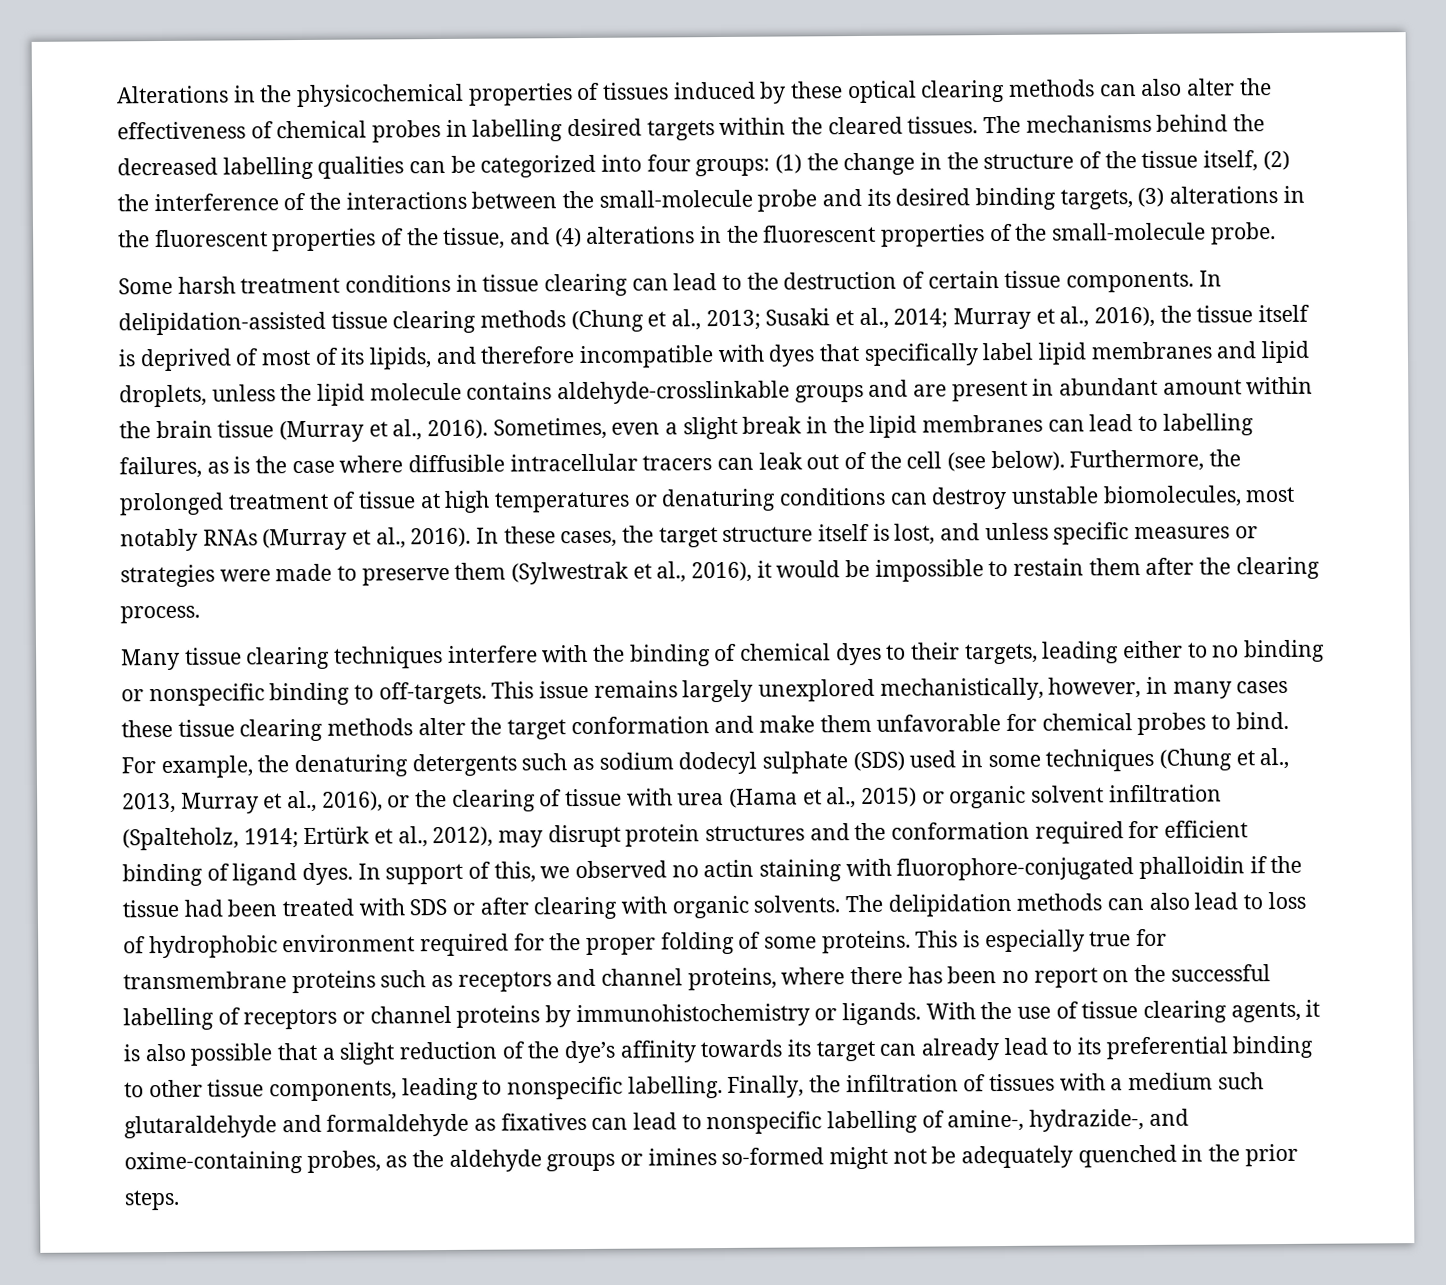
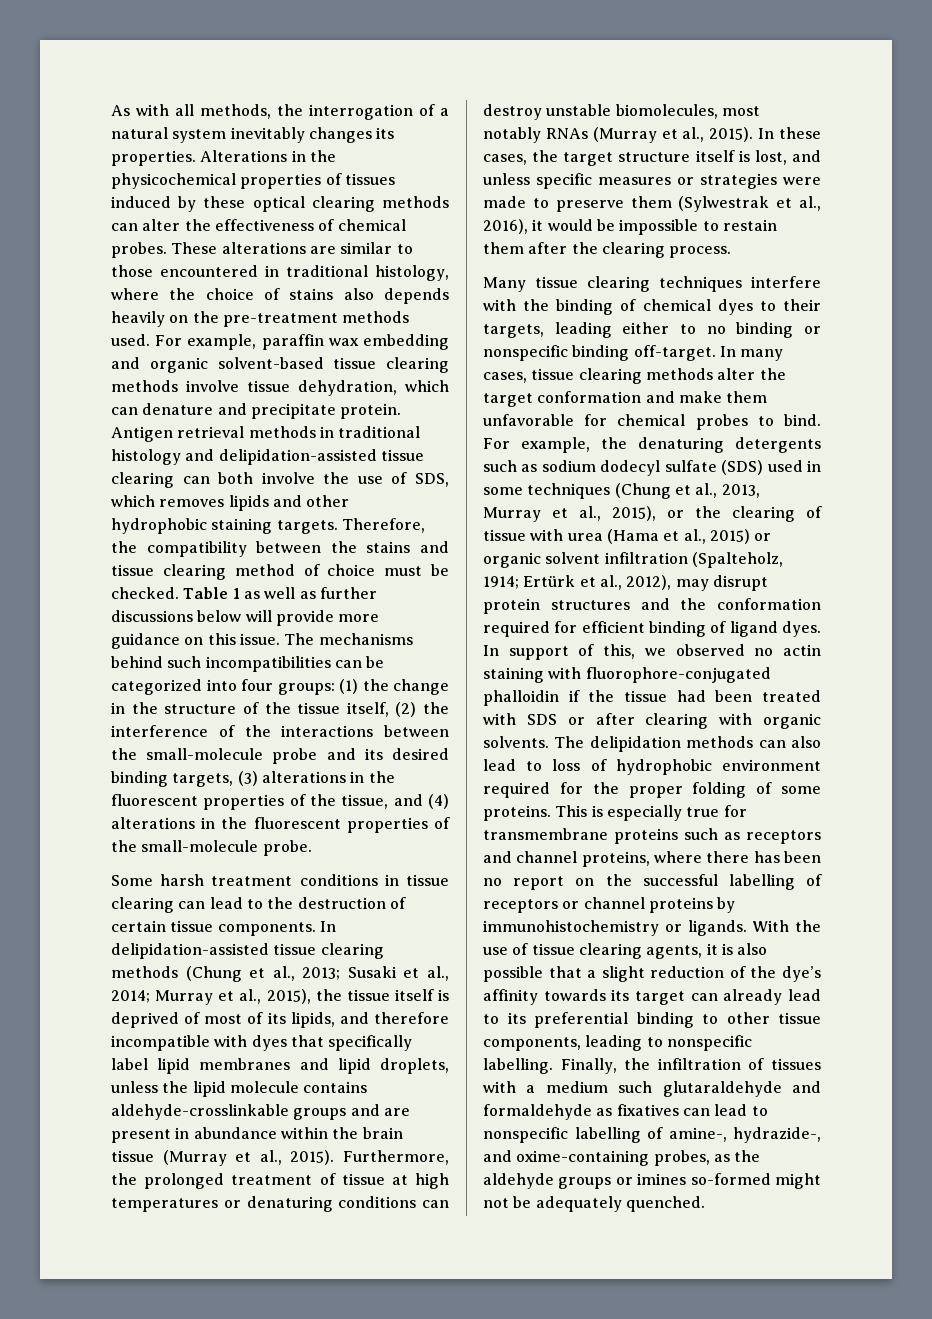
(117, 94) none -> [111,104,449,120] [111,127,395,143] [111,150,196,166] As with all methods, the interrogation of a natural system inevitably changes its properties.
[1140,78,1183,96] also -> (138, 227) none
[372,114,1266,143] [117,156,405,180] probes in labelling desired targets within the cleared tissues. The mechanisms behind the decreased labelling qualities -> [111,242,413,258] [111,265,449,281] [111,288,449,304] [111,311,410,327] [111,334,450,350] [111,357,449,373] [111,380,449,396] [111,403,402,419] [111,426,421,442] [111,449,424,465] [111,472,449,488] [111,495,350,511] [111,518,425,534] [111,541,449,557] [111,564,449,580] [111,587,377,599] [111,610,380,626] [111,633,413,649] [111,656,331,672] probes. These alterations are similar to those encountered in traditional histology, where the choice of stains also depends heavily on the pre-treatment methods used. For example, paraffin wax embedding and organic solvent-based tissue clearing methods involve tissue dehydration, which can denature and precipitate protein. Antigen retrieval methods in traditional histology and delipidation-assisted tissue clearing can both involve the use of SDS, which removes lipids and other hydrophobic staining targets. Therefore, the compatibility between the stains and tissue clearing method of choice must be checked. Table 1 as well as further discussions below will provide more guidance on this issue. The mechanisms behind such incompatibilities
[1094,306,1156,328] 2016), -> [266,989,311,1004] 2015),
[1059,377,1242,396] abundant amount -> [193,1127,277,1139] abundance
[427,413,1254,440] [119,450,1065,479] 2016). Sometimes, even a slight break in the lipid membranes can lead to labelling failures, as is the case where diffusible intracellular tracers can leak out of the cell (see below). -> [290,1150,335,1165] 2015).
[410,527,472,548] 2016). -> [709,127,754,142] 2015).
[354,676,1289,705] [121,719,173,738] to off-targets. This issue remains largely unexplored mechanistically, however, in many cases these -> [633,345,784,361] [483,372,527,383] off-target. In many cases,
[762,751,849,774] sulphate -> [664,460,717,472] sulfate
[321,791,383,812] 2016), -> [612,506,656,521] 2015),
[1077,1143,1298,1168] [124,1189,180,1211] quenched in the prior steps. -> [625,1196,705,1212] quenched.

